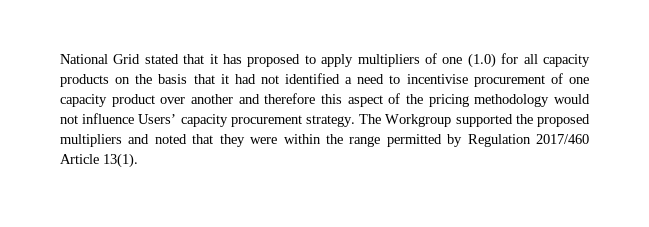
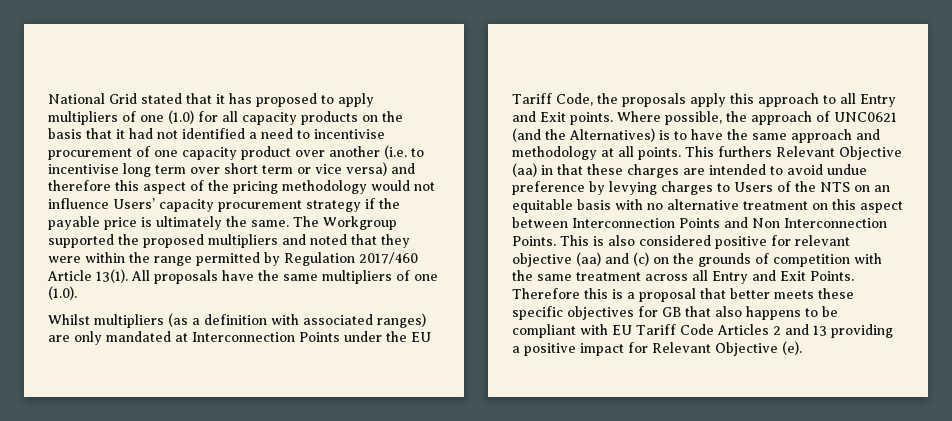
(233, 99) none -> [384,145,424,159] [48,162,387,177] (i.e. to incentivise long term over short term or vice versa)
[306,115,355,127] strategy. -> [306,198,400,212] [48,216,289,230] strategy if the payable price is ultimately the same.
(138, 160) none -> [131,270,438,284] [48,286,77,300] [48,313,426,328] [48,331,431,345] [512,93,896,107] [512,111,897,125] [512,128,880,143] [512,146,902,160] [512,163,867,178] [512,181,890,195] [512,199,903,213] [512,217,887,228] [512,235,850,249] [512,252,882,267] [512,270,854,284] [512,288,854,302] [512,306,838,320] [512,324,893,338] [512,341,802,356] All proposals have the same multipliers of one (1.0). // Whilst multipliers (as a definition with associated ranges) are only mandated at Interconnection Points under the EU Tariff Code, the proposals apply this approach to all Entry and Exit points. Where possible, the approach of UNC0621 (and the Alternatives) is to have the same approach and methodology at all points. This furthers Relevant Objective (aa) in that these charges are intended to avoid undue preference by levying charges to Users of the NTS on an equitable basis with no alternative treatment on this aspect between Interconnection Points and Non Interconnection Points. This is also considered positive for relevant objective (aa) and (c) on the grounds of competition with the same treatment across all Entry and Exit Points. Therefore this is a proposal that better meets these specific objectives for GB that also happens to be compliant with EU Tariff Code Articles 2 and 13 providing a positive impact for Relevant Objective (e).

